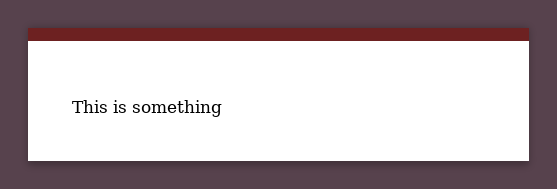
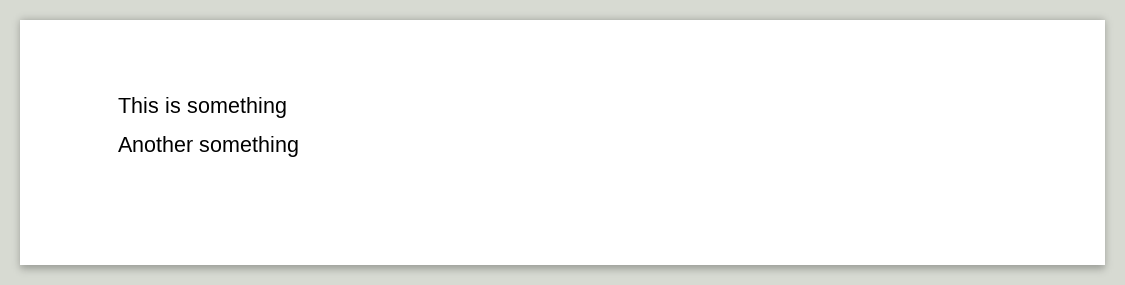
(222, 108) none -> [118,136,299,157] // Another something

